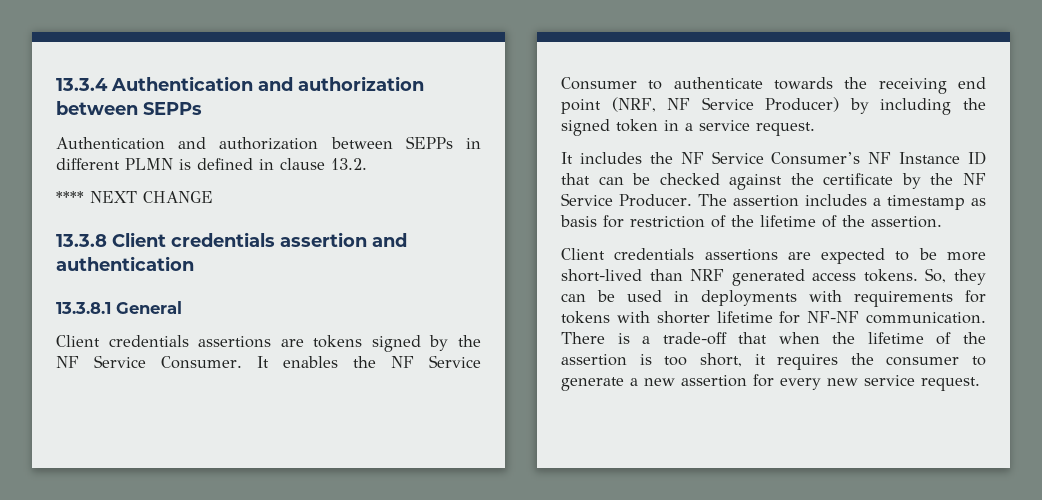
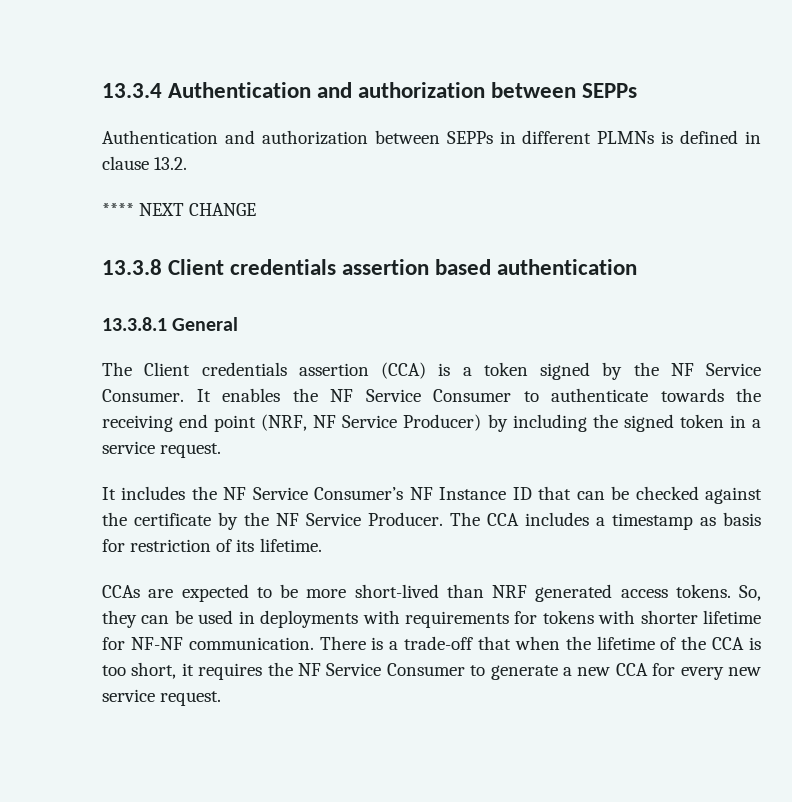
[125,158,173,170] PLMN -> [597,131,655,144] PLMNs
[372,233,407,247] and -> [435,259,492,275] based
[56,335,363,348] Client credentials assertions are tokens -> [102,362,528,379] The Client credentials assertion (CCA) is a token
[732,195,799,207] assertion -> [487,513,519,526] CCA
[731,215,942,228] [561,248,778,261] the lifetime of the assertion. // Client credentials assertions -> [236,538,322,552] [102,585,140,598] its lifetime. // CCAs
[561,354,627,366] assertion -> [712,637,745,650] CCA
[886,356,960,366] consumer -> [298,663,465,676] NF Service Consumer
[681,375,747,387] assertion -> [615,663,648,676] CCA

